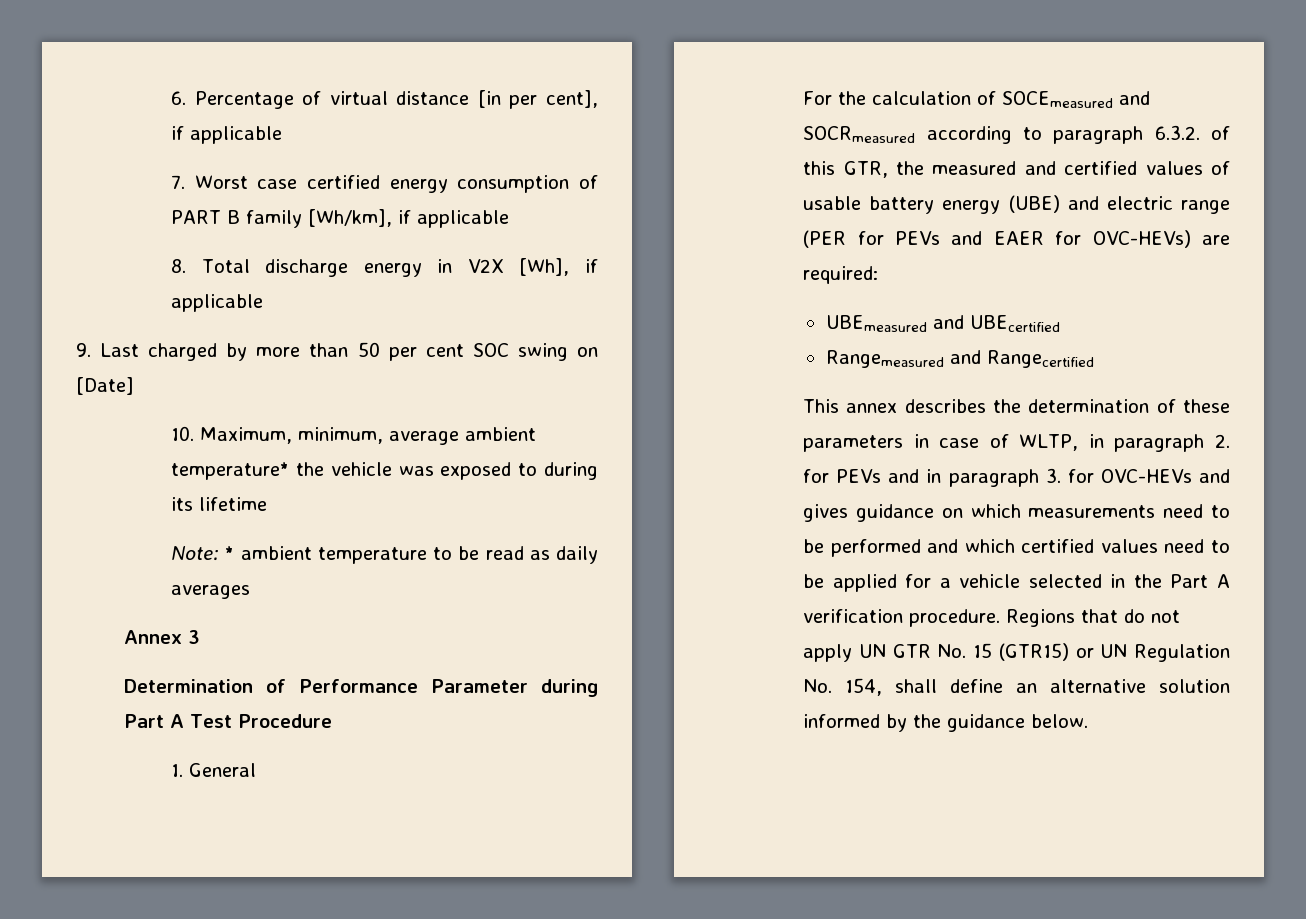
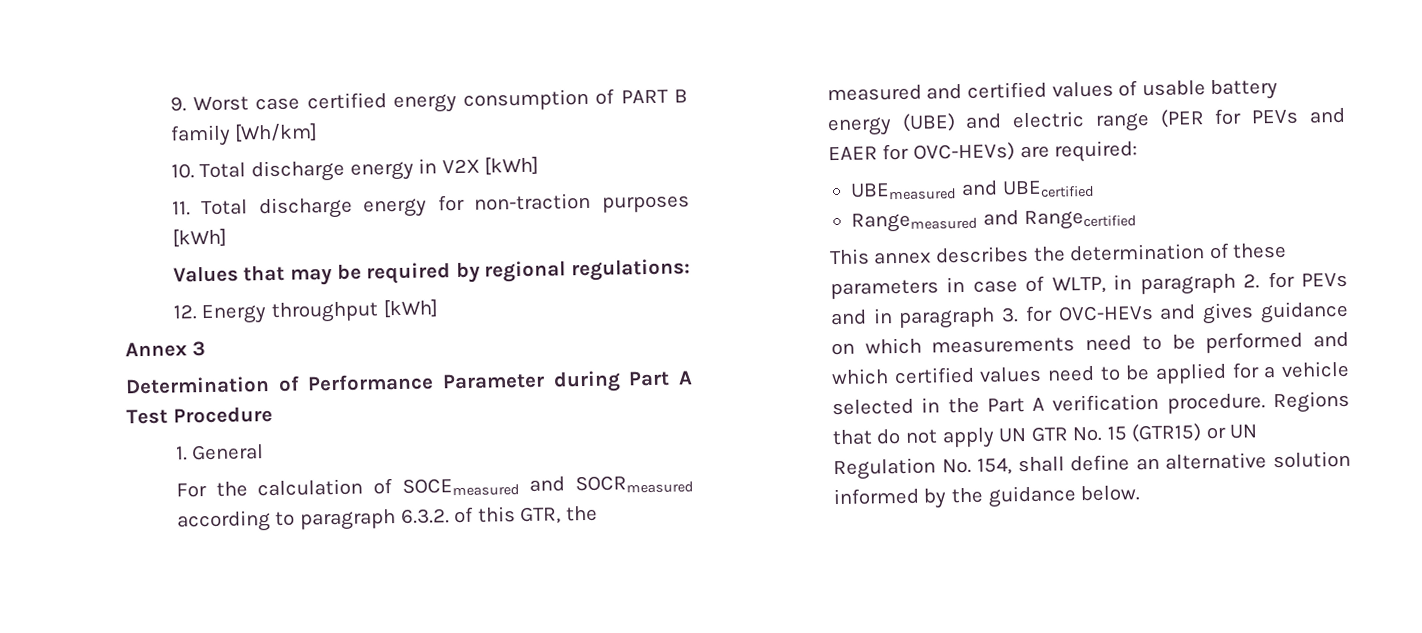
[171,90,598,109] [171,126,283,144] [171,175,186,189] 6. Percentage of virtual distance [in per cent], if applicable // 7. -> [169,96,187,112] 9.
[308,209,510,228] [171,259,187,273] [Wh/km], if applicable // 8. -> [234,123,319,143] [170,163,195,179] [Wh/km] // 10.
[519,258,598,276] [171,294,264,312] [76,342,598,361] [76,377,134,395] [171,426,537,445] [171,462,598,480] [171,497,268,511] [171,546,598,564] [171,585,251,599] [Wh], if applicable // 9. Last charged by more than 50 per cent SOC swing on [Date] // 10. Maximum, minimum, average ambient temperature* the vehicle was exposed to during its lifetime // Note: * ambient temperature to be read as daily averages -> [484,156,540,176] [171,192,690,220] [171,228,227,248] [172,258,691,286] [172,299,438,325] [kWh] // 11. Total discharge energy for non-traction purposes [kWh] // Values that may be required by regional regulations: // 12. Energy throughput [kWh]

